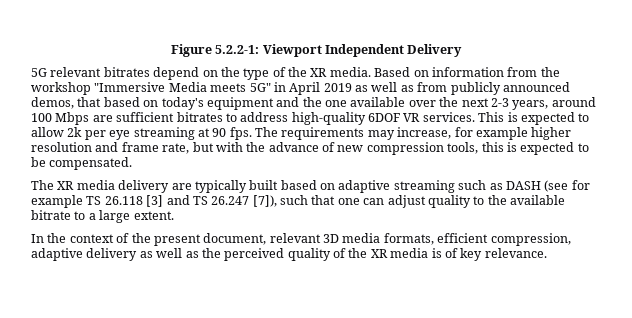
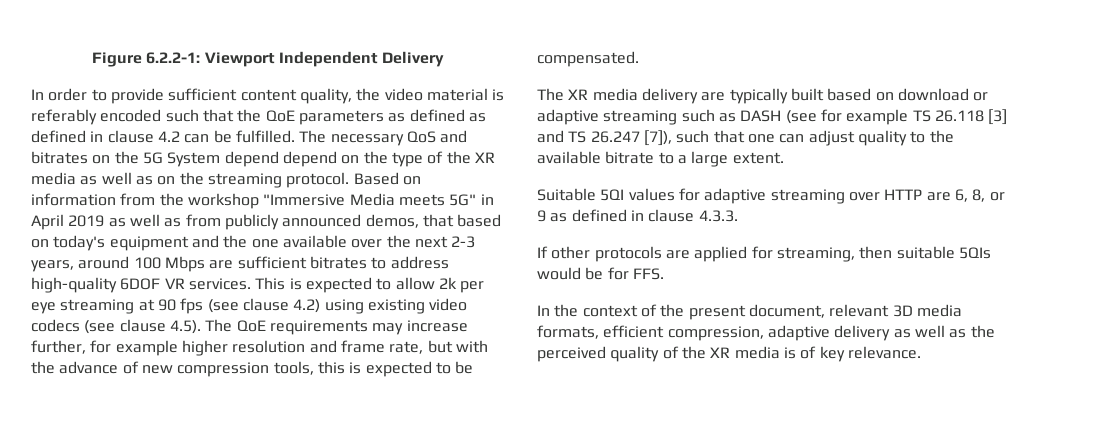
[215,45,260,54] 5.2.2-1: -> [146,52,201,64] 6.2.2-1:
[31,67,150,77] 5G relevant bitrates -> [31,88,505,104] [31,109,486,125] [31,130,468,146] [31,151,279,167] In order to provide sufficient content quality, the video material is referably encoded such that the QoE parameters as defined as defined in clause 4.2 can be fulfilled. The necessary QoS and bitrates on the 5G System depend
[329,67,371,77] media. -> [31,172,350,188] media as well as on the streaming protocol.
[229,127,452,140] fps. The requirements may increase, -> [180,298,468,314] [31,319,468,335] [31,340,86,354] fps (see clause 4.2) using existing video codecs (see clause 4.5). The QoE requirements may increase further,
(335, 186) none -> [897,88,989,101] download or
(174, 215) none -> [537,188,1005,204] [537,209,738,222] [537,246,991,262] [537,267,664,280] // Suitable 5QI values for adaptive streaming over HTTP are 6, 8, or 9 as defined in clause 4.3.3. // If other protocols are applied for streaming, then suitable 5QIs would be for FFS.

